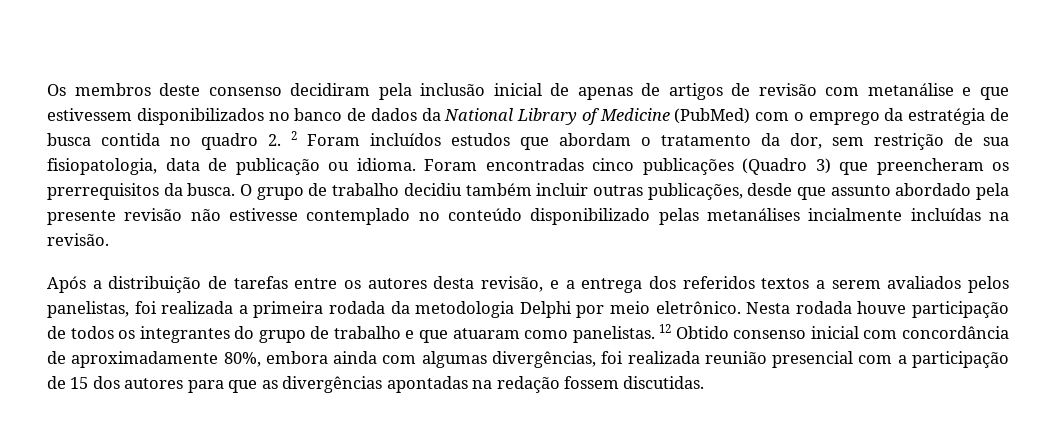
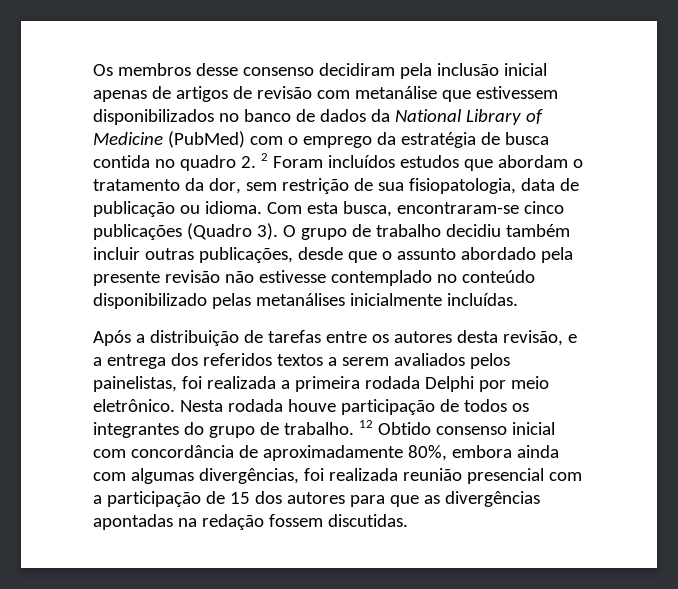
[159,83,201,96] deste -> [195,63,238,76] desse
[550,83,570,96] de -> (547, 69) none
[962,87,972,96] e -> (437, 92) none
[424,158,1009,175] [47,183,236,200] Foram encontradas cinco publicações (Quadro 3) que preencheram os prerrequisitos da busca. -> [266,201,564,217] [93,223,278,240] Com esta busca, encontraram-se cinco publicações (Quadro 3).
(826, 193) none -> [381,251,392,260] o
[808,208,1010,221] [47,233,109,246] incialmente incluídas na revisão. -> [349,293,518,306] inicialmente incluídas.
[47,301,129,318] panelistas, -> [93,376,177,392] painelistas,
[390,301,515,318] da metodologia -> (420, 382) none
[333,326,655,343] trabalho e que atuaram como panelistas. -> [283,422,354,435] trabalho.

